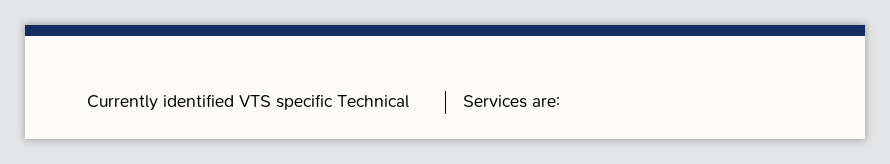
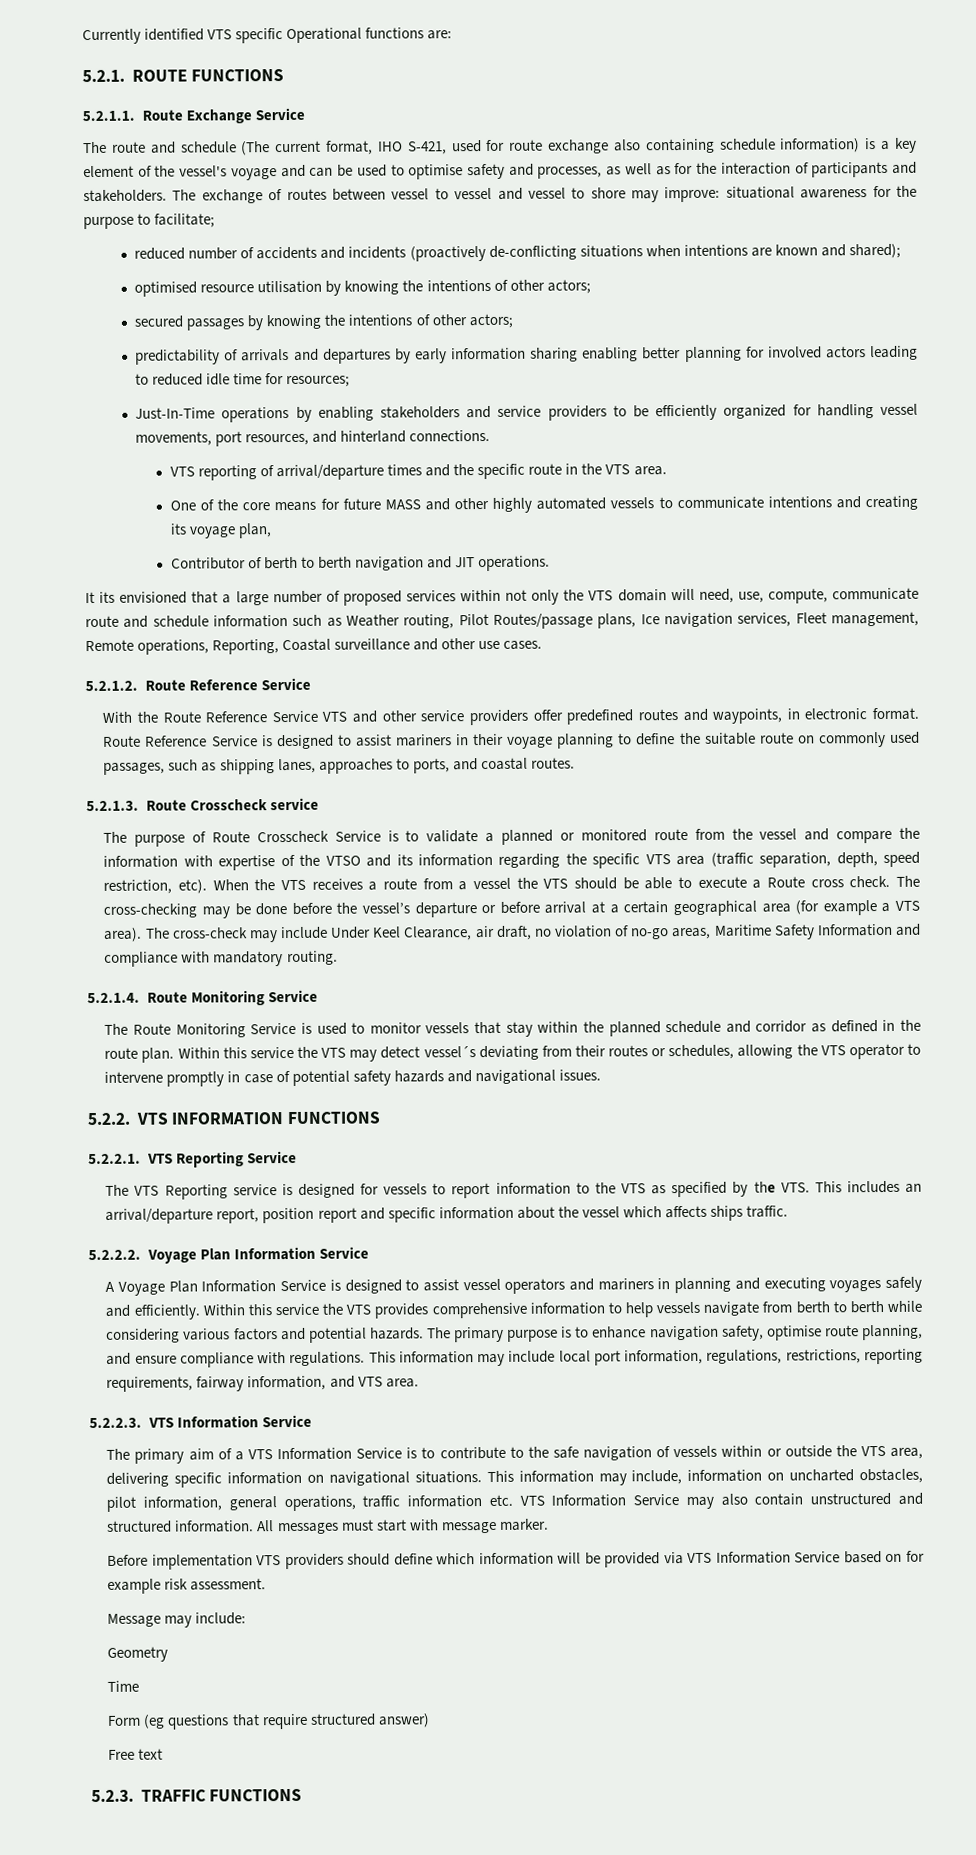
[337,95,527,108] Technical Services -> [286,27,425,44] Operational functions
(560, 102) none -> [82,69,285,83] [82,107,305,124] [83,137,918,156] [83,161,918,181] [83,185,918,204] [83,213,216,230] [134,243,901,262] [134,279,591,297] [134,313,513,331] [135,345,918,365] [135,373,351,388] [135,403,919,423] [135,429,491,447] [169,463,667,481] [169,495,918,513] [169,523,273,539] [170,555,551,572] [85,587,920,606] [85,611,920,629] [85,638,543,655] [85,677,311,692] [102,707,919,726] [103,731,921,750] [103,757,575,775] [86,797,319,812] [103,827,921,847] [103,851,921,871] [103,875,921,894] [103,900,920,919] [103,923,922,943] [104,950,338,967] [87,989,318,1006] [104,1019,922,1038] [104,1043,922,1063] [104,1069,601,1087] [87,1111,380,1126] [88,1150,297,1168] [105,1180,922,1200] [105,1205,789,1224] [88,1246,369,1264] [105,1276,922,1296] [105,1300,923,1320] [106,1324,924,1343] [106,1348,924,1368] [106,1375,419,1392] [89,1414,312,1429] [106,1445,923,1464] [106,1468,924,1488] [106,1492,924,1512] [106,1518,549,1535] [107,1550,925,1570] [107,1578,267,1594] [107,1612,247,1628] [107,1646,169,1662] [107,1680,140,1692] [107,1713,430,1730] [108,1748,164,1760] [91,1788,303,1803] // 5.2.1. ROUTE FUNCTIONS // 5.2.1.1. Route Exchange Service // The route and schedule (The current format, IHO S-421, used for route exchange also containing schedule information) is a key element of the vessel's voyage and can be used to optimise safety and processes, as well as for the interaction of participants and stakeholders. The exchange of routes between vessel to vessel and vessel to shore may improve: situational awareness for the purpose to facilitate; // reduced number of accidents and incidents (proactively de-conflicting situations when intentions are known and shared); // optimised resource utilisation by knowing the intentions of other actors; // secured passages by knowing the intentions of other actors; // predictability of arrivals and departures by early information sharing enabling better planning for involved actors leading to reduced idle time for resources; // Just-In-Time operations by enabling stakeholders and service providers to be efficiently organized for handling vessel movements, port resources, and hinterland connections. // VTS reporting of arrival/departure times and the specific route in the VTS area. // One of the core means for future MASS and other highly automated vessels to communicate intentions and creating its voyage plan, // Contributor of berth to berth navigation and JIT operations. // It its envisioned that a large number of proposed services within not only the VTS domain will need, use, compute, communicate route and schedule information such as Weather routing, Pilot Routes/passage plans, Ice navigation services, Fleet management, Remote operations, Reporting, Coastal surveillance and other use cases. // 5.2.1.2. Route Reference Service // With the Route Reference Service VTS and other service providers offer predefined routes and waypoints, in electronic format. Route Reference Service is designed to assist mariners in their voyage planning to define the suitable route on commonly used passages, such as shipping lanes, approaches to ports, and coastal routes. // 5.2.1.3. Route Crosscheck service // The purpose of Route Crosscheck Service is to validate a planned or monitored route from the vessel and compare the information with expertise of the VTSO and its information regarding the specific VTS area (traffic separation, depth, speed restriction, etc). When the VTS receives a route from a vessel the VTS should be able to execute a Route cross check. The cross-checking may be done before the vessel’s departure or before arrival at a certain geographical area (for example a VTS area). The cross-check may include Under Keel Clearance, air draft, no violation of no-go areas, Maritime Safety Information and compliance with mandatory routing. // 5.2.1.4. Route Monitoring Service // The Route Monitoring Service is used to monitor vessels that stay within the planned schedule and corridor as defined in the route plan. Within this service the VTS may detect vessel´s deviating from their routes or schedules, allowing the VTS operator to intervene promptly in case of potential safety hazards and navigational issues. // 5.2.2. VTS INFORMATION FUNCTIONS // 5.2.2.1. VTS Reporting Service // The VTS Reporting service is designed for vessels to report information to the VTS as specified by the VTS. This includes an arrival/departure report, position report and specific information about the vessel which affects ships traffic. // 5.2.2.2. Voyage Plan Information Service // A Voyage Plan Information Service is designed to assist vessel operators and mariners in planning and executing voyages safely and efficiently. Within this service the VTS provides comprehensive information to help vessels navigate from berth to berth while considering various factors and potential hazards. The primary purpose is to enhance navigation safety, optimise route planning, and ensure compliance with regulations. This information may include local port information, regulations, restrictions, reporting requirements, fairway information, and VTS area. // 5.2.2.3. VTS Information Service // The primary aim of a VTS Information Service is to contribute to the safe navigation of vessels within or outside the VTS area, delivering specific information on navigational situations. This information may include, information on uncharted obstacles, pilot information, general operations, traffic information etc. VTS Information Service may also contain unstructured and structured information. All messages must start with message marker. // Before implementation VTS providers should define which information will be provided via VTS Information Service based on for example risk assessment. // Message may include: // Geometry // Time // Form (eg questions that require structured answer) // Free text // 5.2.3. TRAFFIC FUNCTIONS

